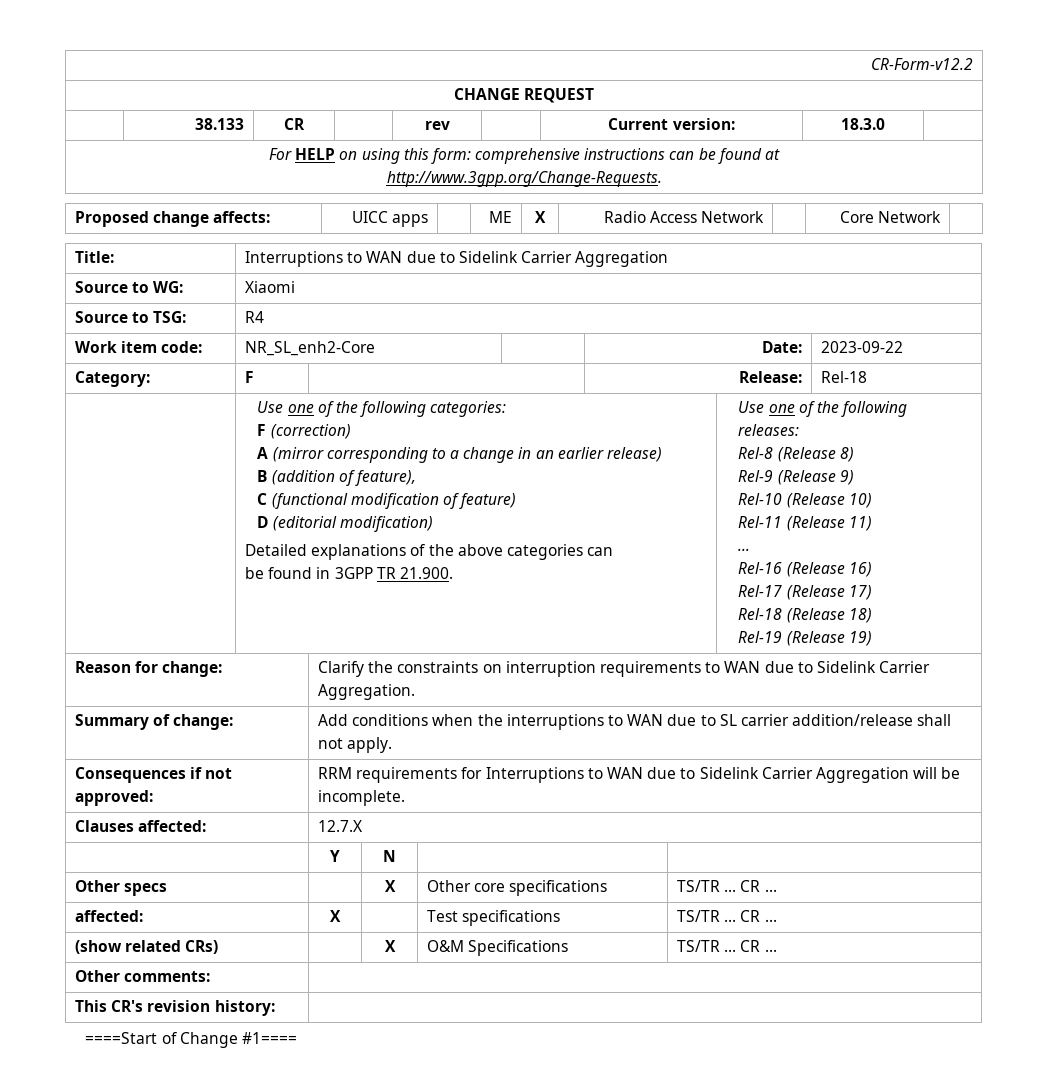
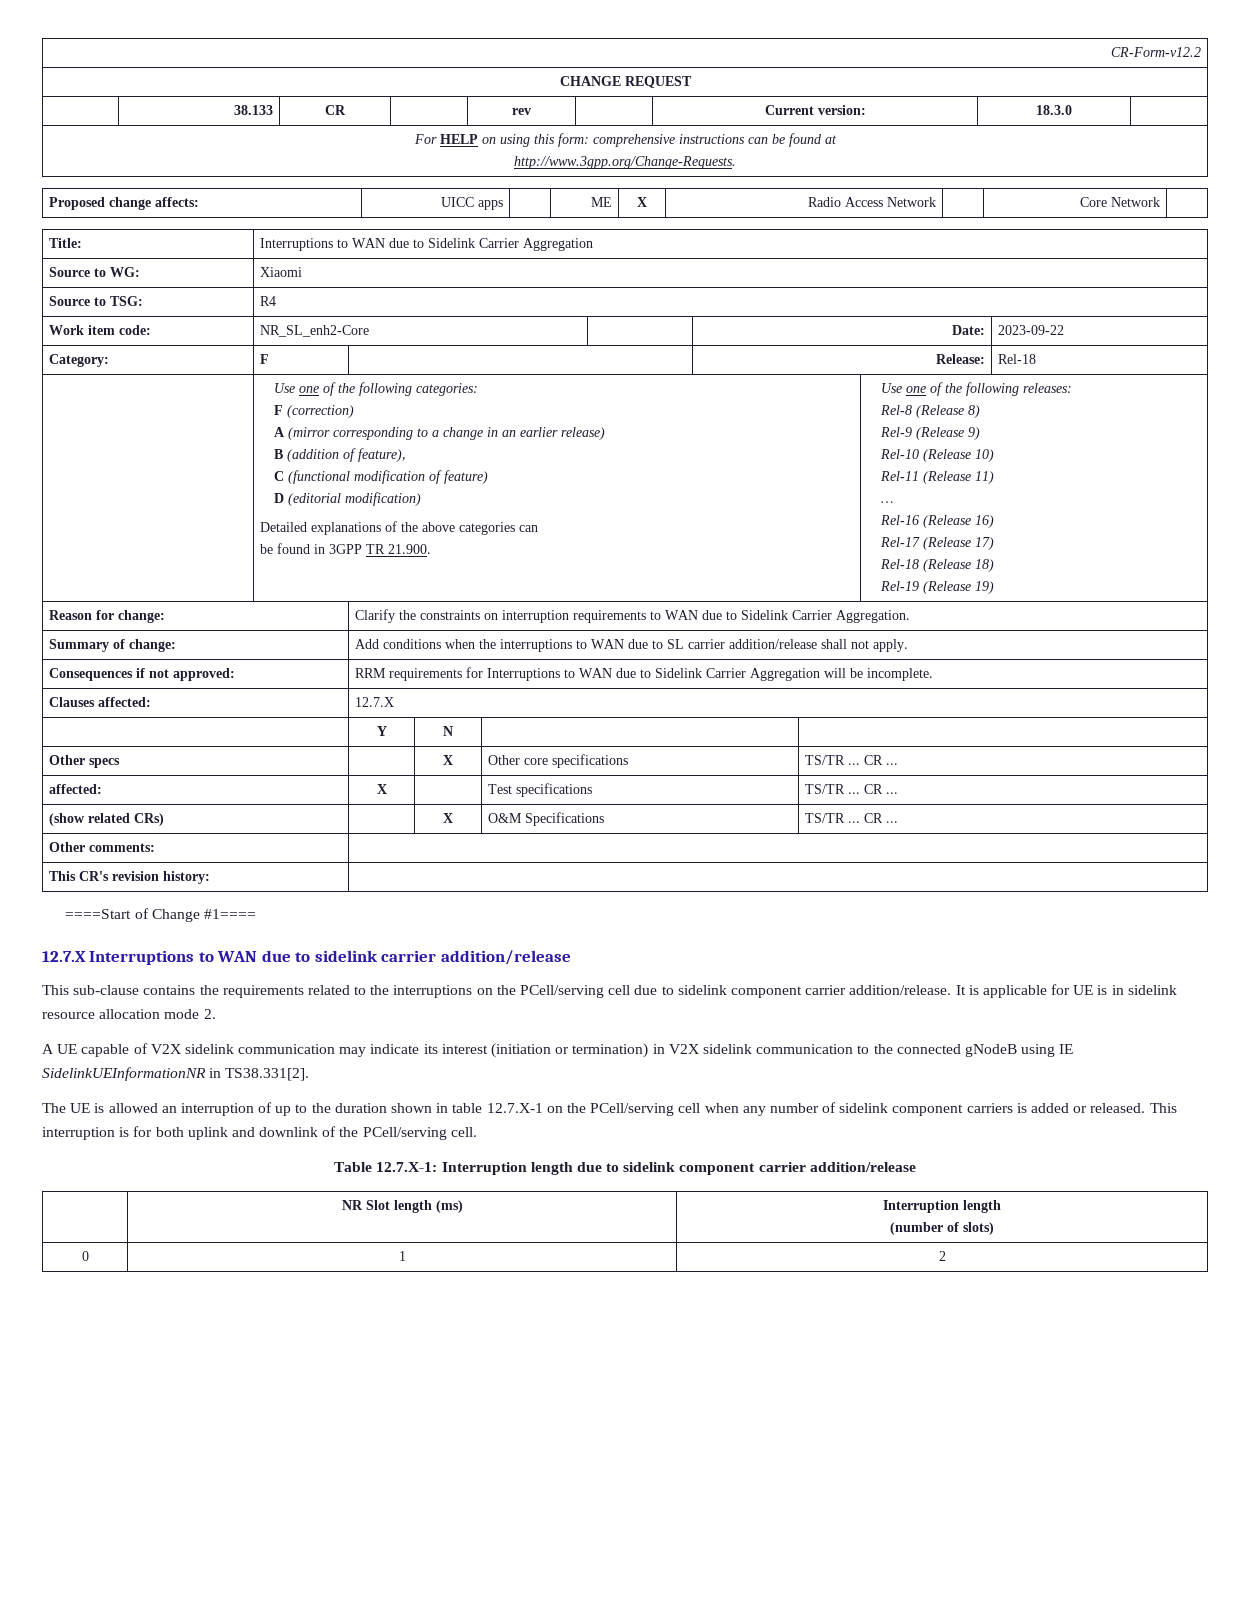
(298, 1038) none -> [42,950,571,965] [42,984,1177,998] [42,1009,216,1019] [42,1043,1074,1058] [42,1067,310,1081] [42,1102,1177,1116] [42,1126,477,1140] [334,1162,916,1175] [341,1200,463,1213] [883,1200,1001,1213] [890,1222,994,1235] [81,1251,89,1261] [398,1251,406,1261] [938,1251,946,1261] // 12.7.X Interruptions to WAN due to sidelink carrier addition/release // This sub-clause contains the requirements related to the interruptions on the PCell/serving cell due to sidelink component carrier addition/release. It is applicable for UE is in sidelink resource allocation mode 2. // A UE capable of V2X sidelink communication may indicate its interest (initiation or termination) in V2X sidelink communication to the connected gNodeB using IE SidelinkUEInformationNR in TS38.331[2]. // The UE is allowed an interruption of up to the duration shown in table 12.7.X-1 on the PCell/serving cell when any number of sidelink component carriers is added or released. This interruption is for both uplink and downlink of the PCell/serving cell. // Table 12.7.X-1: Interruption length due to sidelink component carrier addition/release // | NR Slot length (ms) | Interruption length // (number of slots) // 0 | 1 | 2

